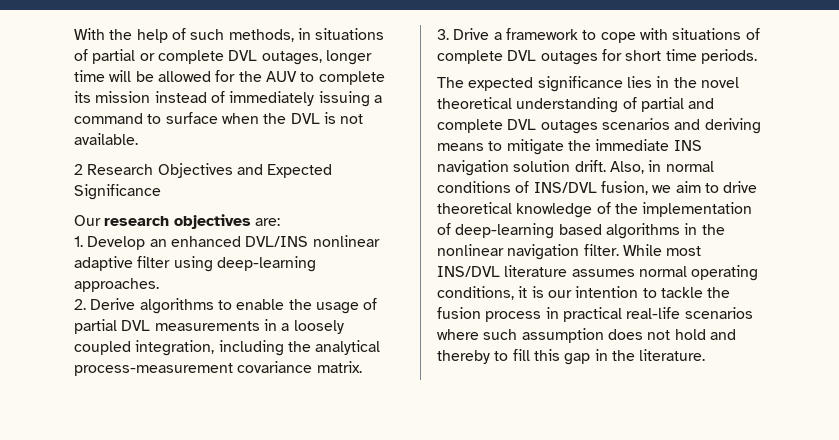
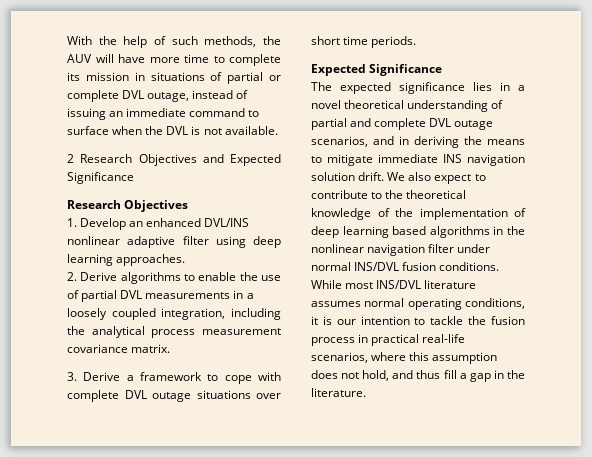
(294, 35) none -> [263,36,281,45] [67,54,281,66] [67,72,129,81] the AUV will have more time to complete its mission
[261,50,372,65] [74,70,385,85] [74,91,382,107] outages, longer time will be allowed for the AUV to complete its mission instead of immediately issuing a -> [147,90,249,102] [67,108,187,120] outage, instead of issuing an immediate
[74,214,280,229] Our research objectives are: -> [67,200,189,212] Research Objectives
[216,256,316,272] deep-learning -> [253,236,281,248] [67,254,113,266] deep learning
[315,302,359,314] usage -> [261,275,281,281] use
[74,363,233,376] process-measurement -> [151,328,281,338] process measurement
[453,28,490,40] Drive -> [83,372,121,381] Derive
[672,28,760,40] [437,49,622,65] situations of complete DVL outages for -> [67,390,281,402] complete DVL outage situations over
(757, 56) none -> [311,64,443,76] // Expected Significance
[673,77,697,88] the -> [518,85,525,91] a
[540,118,761,134] outages scenarios and deriving -> [454,120,494,130] [311,136,482,148] outage scenarios, and in deriving the
[567,140,591,151] the -> (373, 160) none
[609,160,714,174] [437,181,758,195] Also, in normal conditions of INS/DVL fusion, we aim to drive -> [387,172,486,184] [311,190,404,199] We also expect to contribute to the
[455,223,555,239] deep-learning -> [311,226,389,238] deep learning
[583,244,619,256] filter. -> [428,244,491,253] [311,262,500,271] filter under normal INS/DVL fusion conditions.
[684,307,753,319] [437,328,736,343] [437,349,560,364] scenarios where such assumption does not hold and thereby to fill this -> [311,352,498,364] [311,370,467,381] scenarios, where this assumption does not hold, and thus fill a

